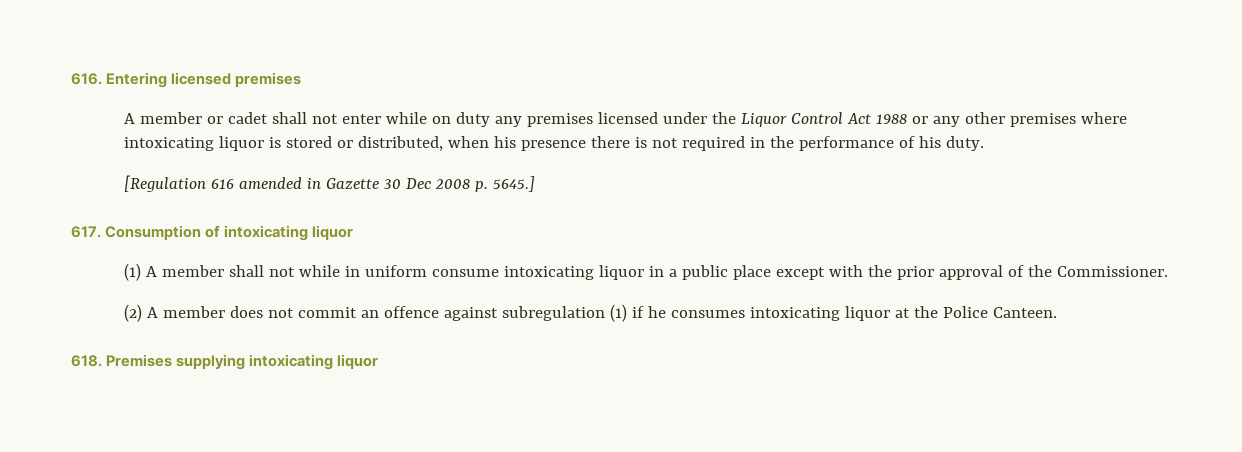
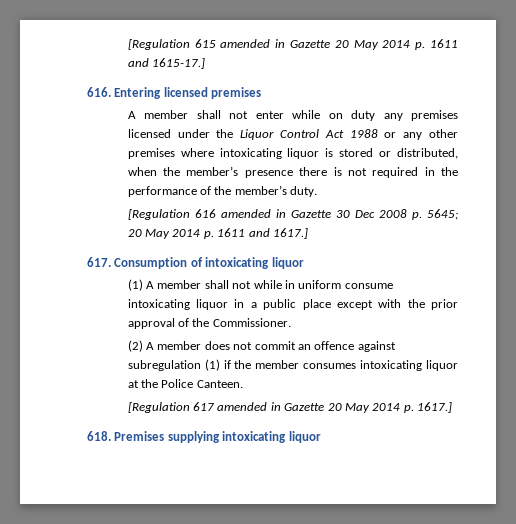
(71, 79) none -> [127,39,459,50] [127,58,206,69] [Regulation 615 amended in Gazette 20 May 2014 p. 1611 and 1615-17.] //
[206,112,268,124] or cadet -> (189, 114) none
[493,136,516,148] his -> [163,166,239,176] the member’s
[918,136,941,148] his -> [214,185,287,195] the member’s
[492,176,535,192] 5645.] -> [427,209,459,220] [127,228,308,239] 5645; 20 May 2014 p. 1611 and 1617.]
[647,306,666,318] he -> [234,360,300,369] the member
(1057, 312) none -> [127,402,453,413] // [Regulation 617 amended in Gazette 20 May 2014 p. 1617.]

